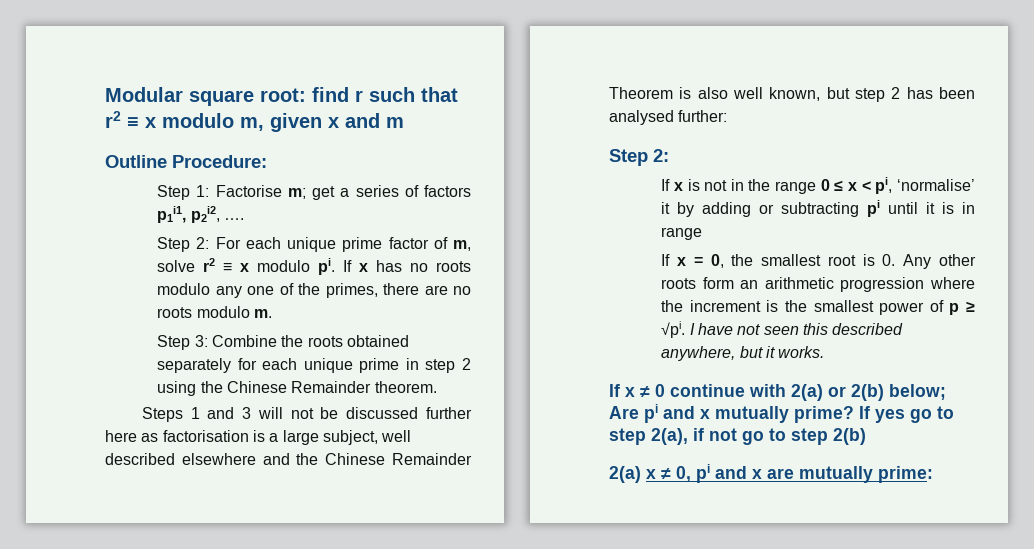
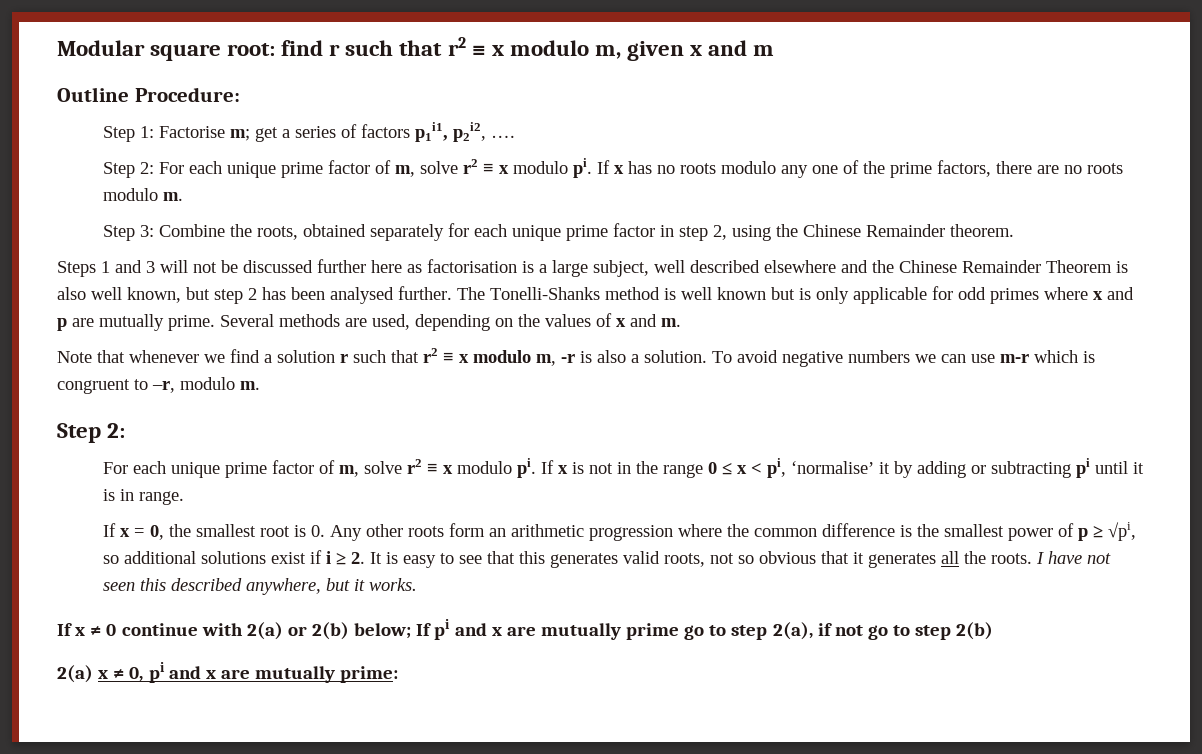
[325,283,378,298] primes, -> [889,160,991,178] prime factors,
[307,336,343,347] roots -> [256,226,298,240] roots,
(400, 365) none -> [612,223,655,237] factor
[462,358,471,370] 2 -> [712,225,727,240] 2,
[678,110,728,122] [609,149,669,166] further: // Step 2: // -> [398,286,1134,304] [57,313,681,331] [57,348,1095,367] [57,377,260,394] [57,423,126,443] [102,458,536,478] further. The Tonelli-Shanks method is well known but is only applicable for odd primes where x and p are mutually prime. Several methods are used, depending on the values of x and m. // Note that whenever we find a solution r such that r2 ≡ x modulo m, -r is also a solution. To avoid negative numbers we can use m-r which is congruent to –r, modulo m. // Step 2: // For each unique prime factor of m, solve r2 ≡ x modulo pi.
[661,227,703,240] range -> [138,491,184,505] range.
[689,300,761,312] increment -> [753,523,895,537] common difference
[661,321,686,338] √pi. -> [1107,522,1136,541] [102,550,1032,568] √pi, so additional solutions exist if i ≥ 2. It is easy to see that this generates valid roots, not so obvious that it generates all the roots.
[609,404,905,423] Are pi and x mutually prime? If yes -> [416,619,680,640] If pi and x are mutually prime

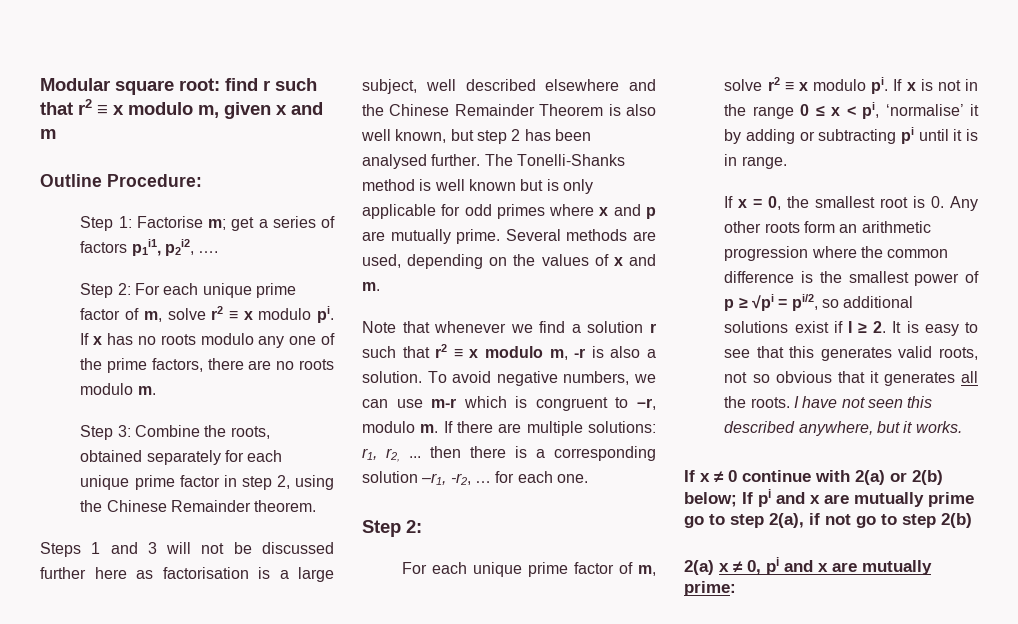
[848,350,910,363] numbers -> [563,371,630,385] numbers,
(260, 385) none -> [443,421,656,436] [362,446,656,462] [362,471,588,485] If there are multiple solutions: r1, r2, ... then there is a corresponding solution –r1, -r2, … for each one.
[1107,522,1136,541] √pi, -> [752,294,818,311] √pi = pi/2,
[325,551,331,564] i -> [847,321,852,333] I

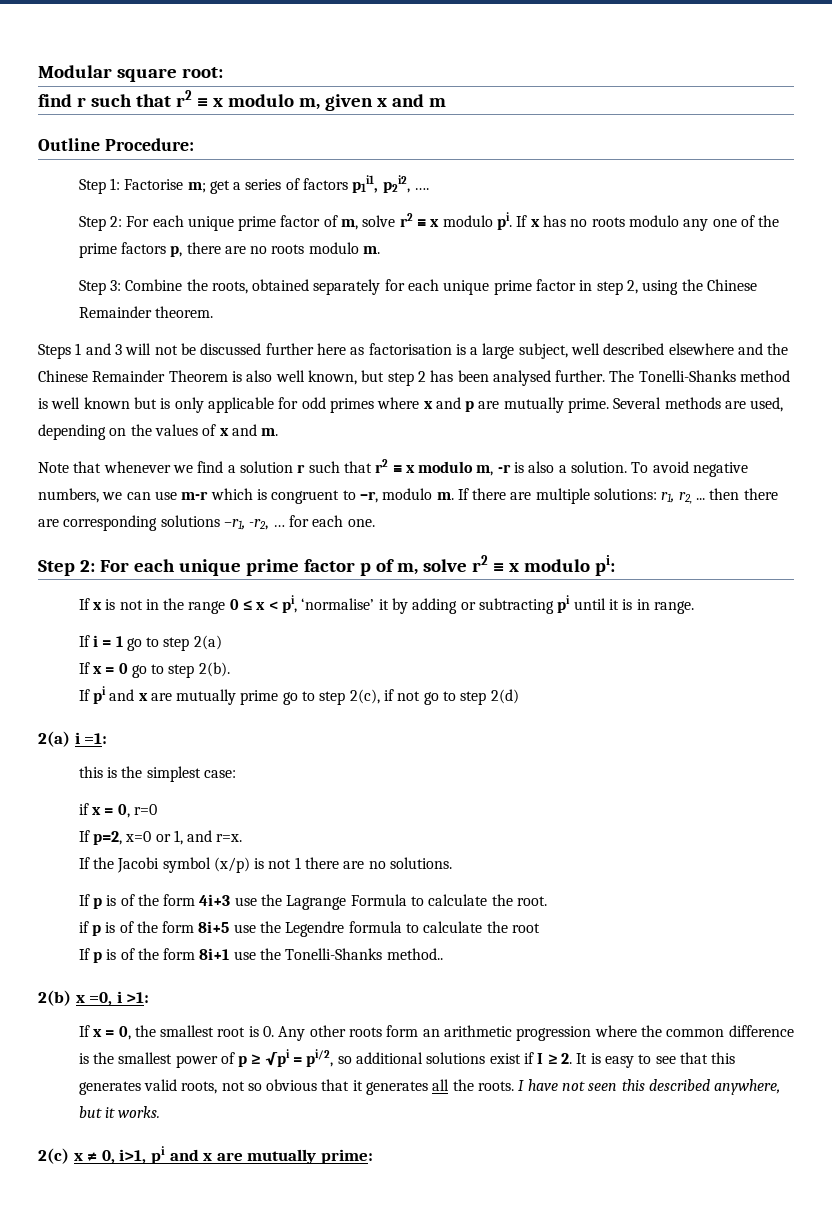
(220, 84) none -> (223, 72) //
[151,358,203,372] factors, -> [120,242,183,257] factors p,
[515,446,656,461] [362,471,418,483] is a corresponding solution -> [38,515,220,531] are corresponding solutions
[402,562,656,577] [724,77,889,94] // For each unique prime factor of m, solve r2 ≡ x modulo pi. -> [99,555,615,576] For each unique prime factor p of m, solve r2 ≡ x modulo pi: //
(787, 162) none -> [78,635,222,651] [78,662,230,678] [78,686,519,705] [38,731,108,747] [78,766,236,782] [78,803,157,818] [78,830,243,845] [78,857,453,873] [78,894,548,910] [78,921,541,937] [78,948,443,963] [38,990,150,1006] // If i = 1 go to step 2(a) // If x = 0 go to step 2(b). // If pi and x are mutually prime go to step 2(c), if not go to step 2(d) // 2(a) i =1: // this is the simplest case: // if x = 0, r=0 // If p=2, x=0 or 1, and r=x. // If the Jacobi symbol (x/p) is not 1 there are no solutions. // If p is of the form 4i+3 use the Lagrange Formula to calculate the root. // if p is of the form 8i+5 use the Legendre formula to calculate the root // If p is of the form 8i+1 use the Tonelli-Shanks method.. // 2(b) x =0, i >1:
[684,470,943,485] [684,489,974,507] [684,513,972,528] [684,560,714,575] If x ≠ 0 continue with 2(a) or 2(b) below; If pi and x are mutually prime go to step 2(a), if not go to step 2(b) // 2(a) -> [38,1148,69,1164] 2(c)
(761, 567) none -> [119,1149,147,1164] i>1,

